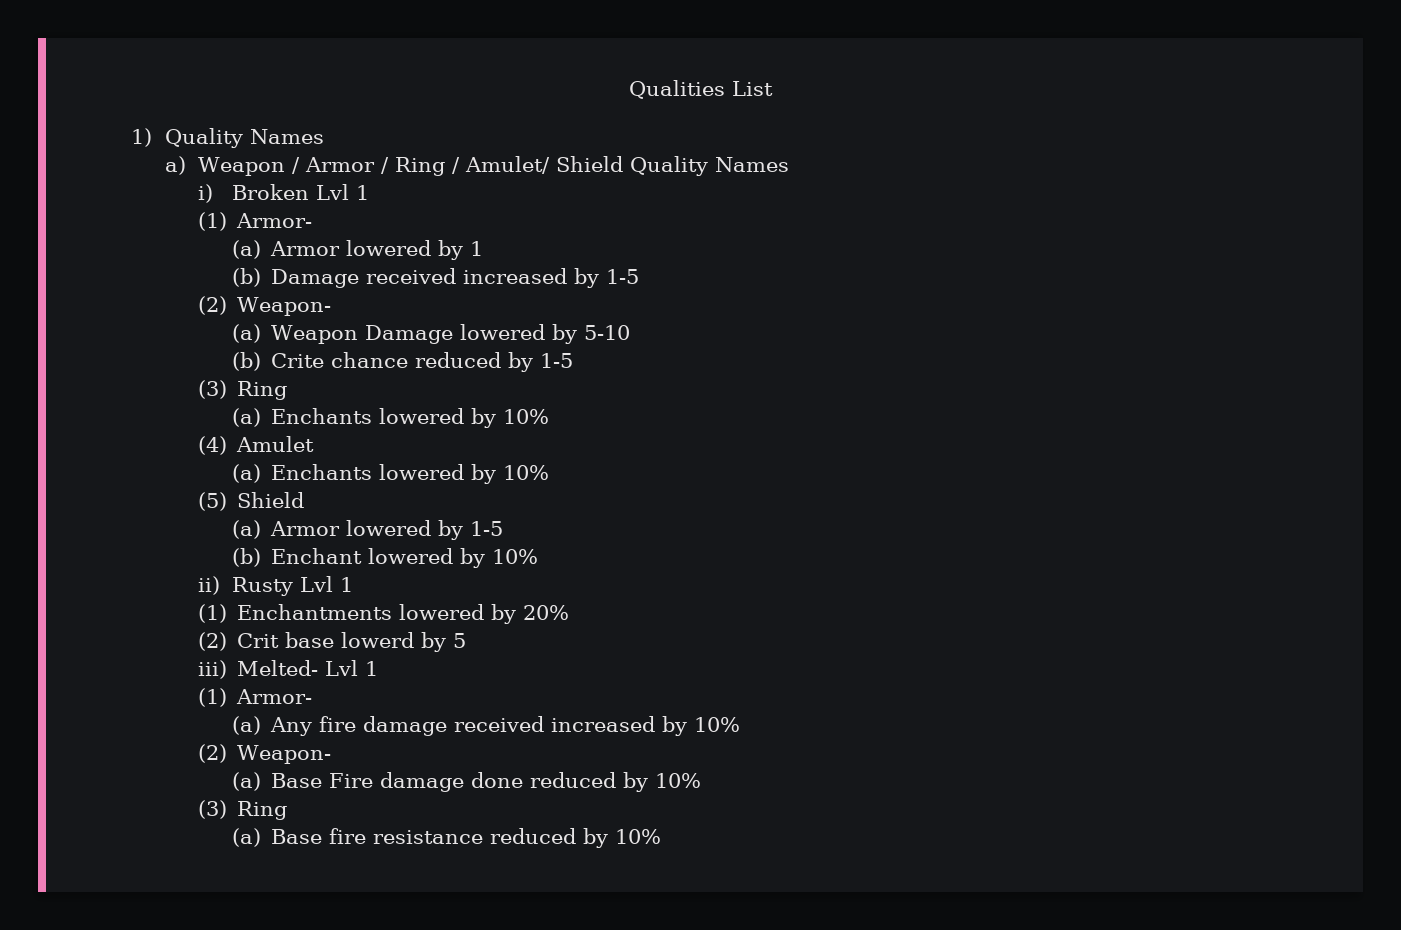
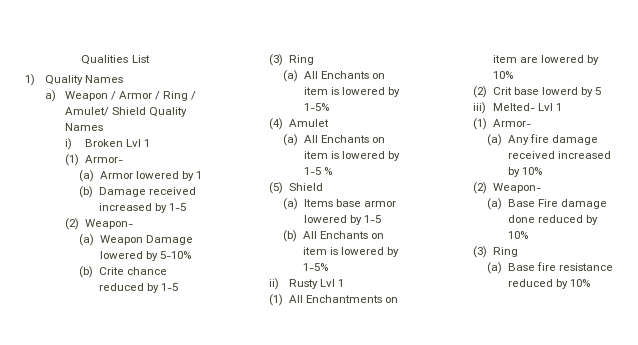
[583,325,630,340] 5-10 -> [159,251,191,259] 5-10%
[270,408,549,428] Enchants lowered by 10% -> [303,71,385,79] [303,87,401,97] [303,103,329,111] All Enchants on item is lowered by 1-5%
[270,464,549,484] Enchants lowered by 10% -> [303,135,385,143] [303,151,401,161] [303,167,332,175] All Enchants on item is lowered by 1-5 %
[269,521,340,536] Armor -> [303,199,396,207] Items base armor
[270,548,538,568] Enchant lowered by 10% -> [302,231,385,239] [302,247,400,257] [302,263,328,271] All Enchants on item is lowered by 1-5%
[237,604,570,624] Enchantments lowered by 20% -> [288,295,398,303] [492,55,599,65] [492,71,513,79] All Enchantments on item are lowered by 10%

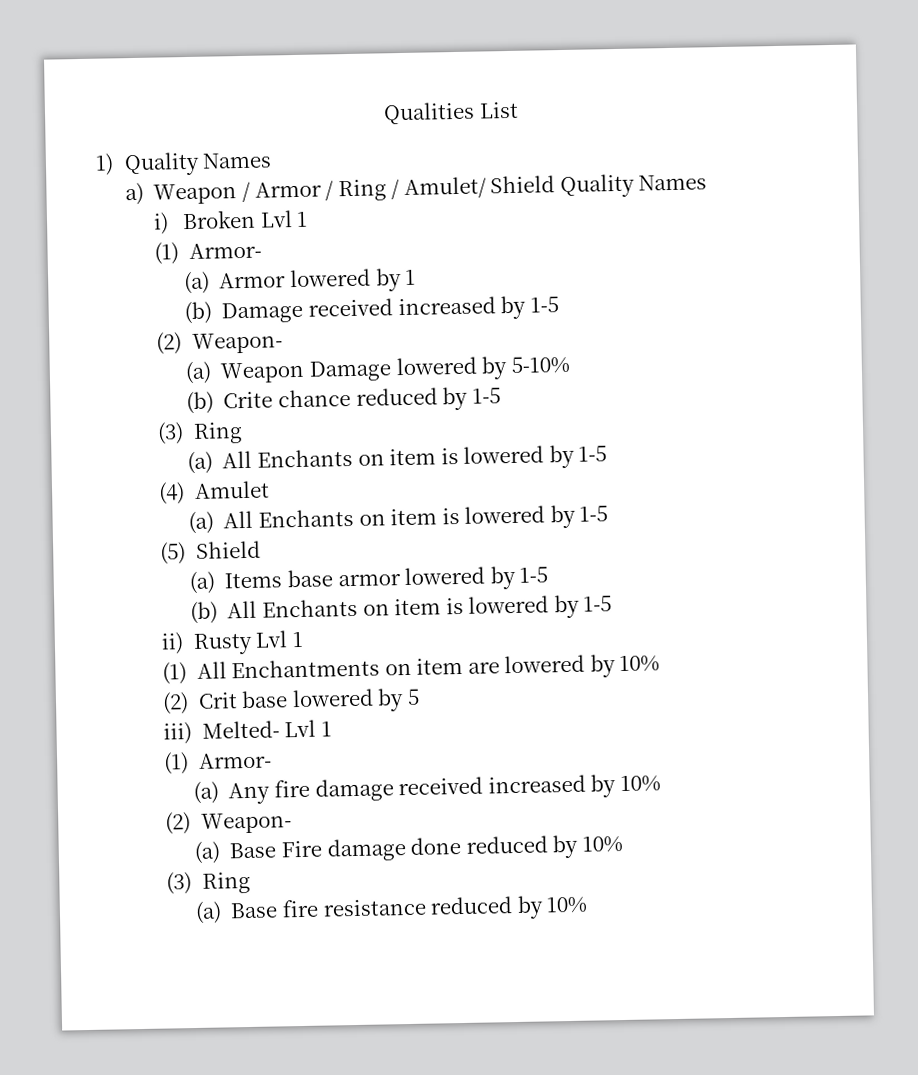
[303,103,329,111] 1-5% -> [578,445,608,462] 1-5
[323,167,332,175] % -> (609, 513) none
[302,263,328,271] 1-5% -> [583,595,613,612] 1-5
[541,87,578,95] lowerd -> [291,688,374,708] lowered

